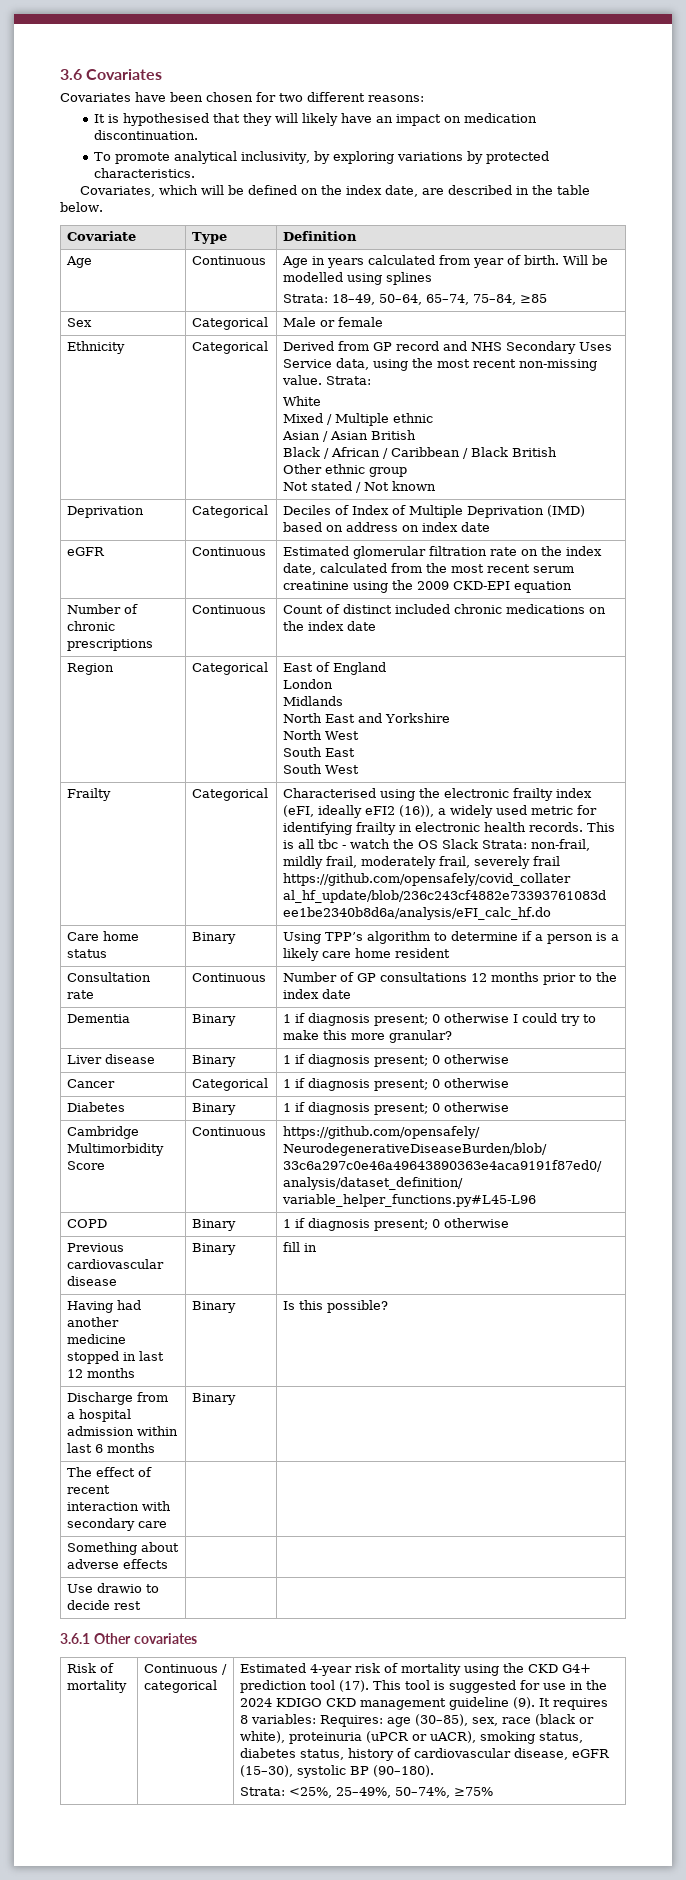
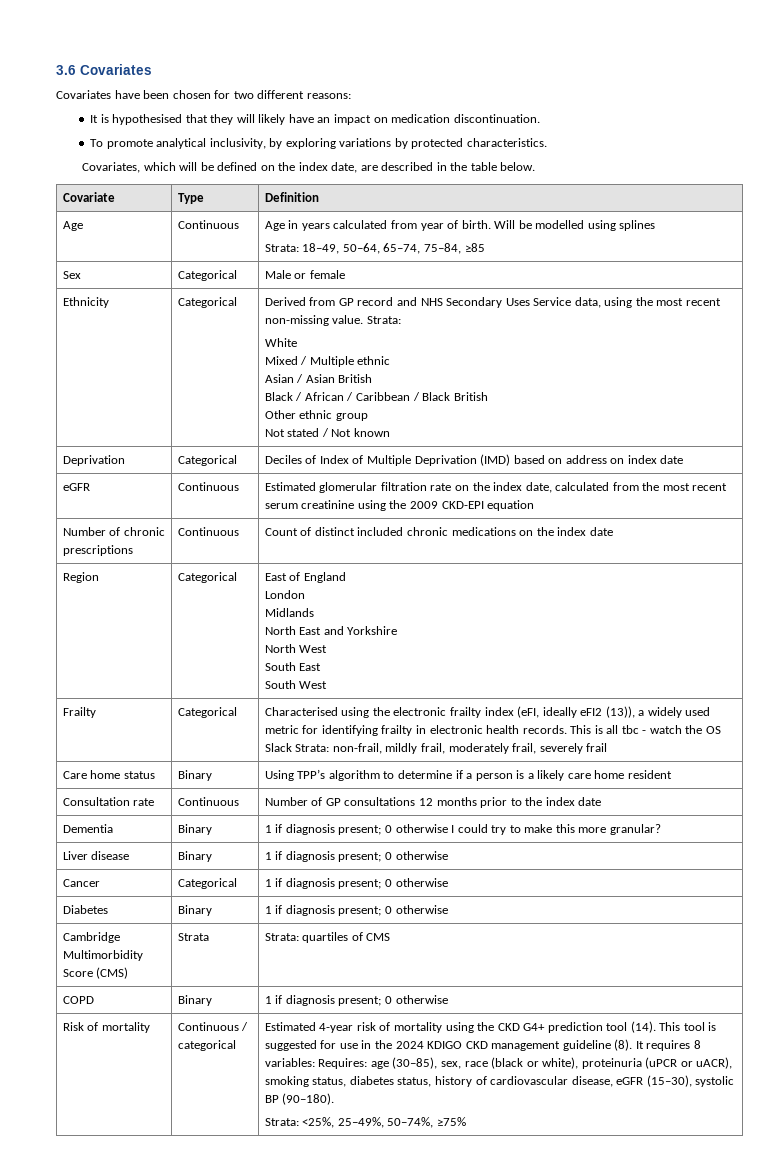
[398,805,434,817] (16)), -> [605,706,635,718] (13)),
[282,873,571,886] [282,890,606,903] [282,907,551,920] https://github.com/opensafely/covid_collater al_hf_update/blob/236c243cf4882e73393761083d ee1be2340b8d6a/analysis/eFI_calc_hf.do -> (608, 747) none
[191,1127,266,1136] [282,1126,480,1139] [282,1143,547,1156] [282,1160,602,1172] [282,1177,463,1190] [281,1194,536,1207] | Continuous | https://github.com/opensafely/ NeurodegenerativeDiseaseBurden/blob/ 33c6a297c0e46a49643890363e4aca9191f87ed0/ analysis/dataset_definition/ variable_helper_functions.py#L45-L96 -> [96,967,129,979] [177,933,209,941] [264,932,391,943] (CMS) | Strata | Strata: quartiles of CMS
[66,1243,124,1252] [66,1259,164,1269] [66,1276,117,1286] [191,1243,236,1255] [282,1242,317,1252] [66,1300,141,1313] [66,1317,119,1327] [66,1334,126,1344] [66,1351,164,1364] [66,1368,135,1378] [191,1301,236,1313] [282,1300,388,1313] [66,1392,168,1405] [66,1409,131,1422] [66,1426,178,1436] [66,1443,155,1453] [191,1393,236,1405] [66,1467,152,1477] [66,1485,110,1494] [66,1501,171,1511] [66,1518,167,1531] [66,1542,179,1555] [66,1559,168,1569] [66,1583,159,1593] [66,1600,141,1610] [60,1633,197,1644] // Previous cardiovascular disease | Binary | fill in // Having had another medicine stopped in last 12 months | Binary | Is this possible? // Discharge from a hospital admission within last 6 months | Binary | // The effect of recent interaction with secondary care | | // Something about adverse effects | | // Use drawio to decide rest | | // 3.6.1 Other covariates -> (448, 999) none
[338,1680,369,1692] (17). -> [630,1021,656,1033] (14).
[512,1697,535,1709] (9). -> [614,1039,633,1051] (8).

